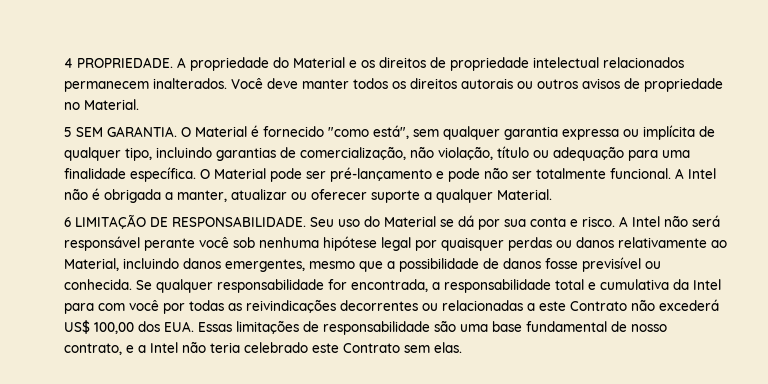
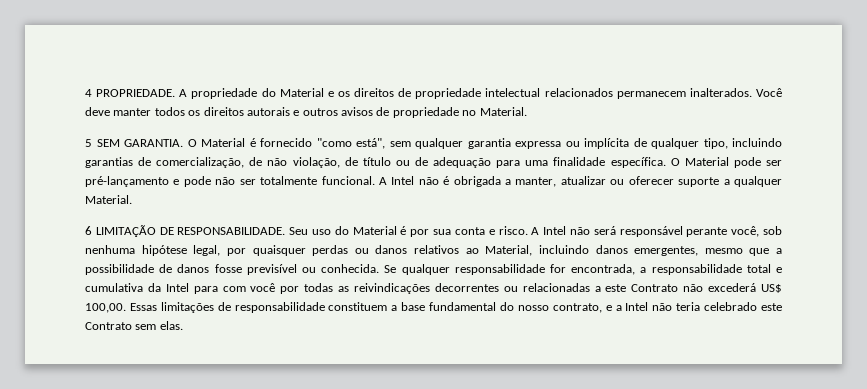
[517,81,533,89] ou -> [293,110,300,116] e
(406, 153) none -> [249,157,263,166] de
(493, 153) none -> [344,157,358,166] de
(549, 154) none -> [414,157,428,166] de
[440,215,474,227] se dá -> [400,226,407,235] é
[199,237,229,248] você -> [731,226,760,237] você,
[381,237,411,251] legal -> [193,245,221,256] legal,
[618,237,707,248] relativamente -> [414,245,459,254] relativos
[94,321,194,334] 100,00 dos EUA. -> [85,303,126,313] 100,00.
[434,320,488,332] são uma -> [328,302,398,311] constituem a
[611,321,627,332] de -> [500,302,515,311] do

